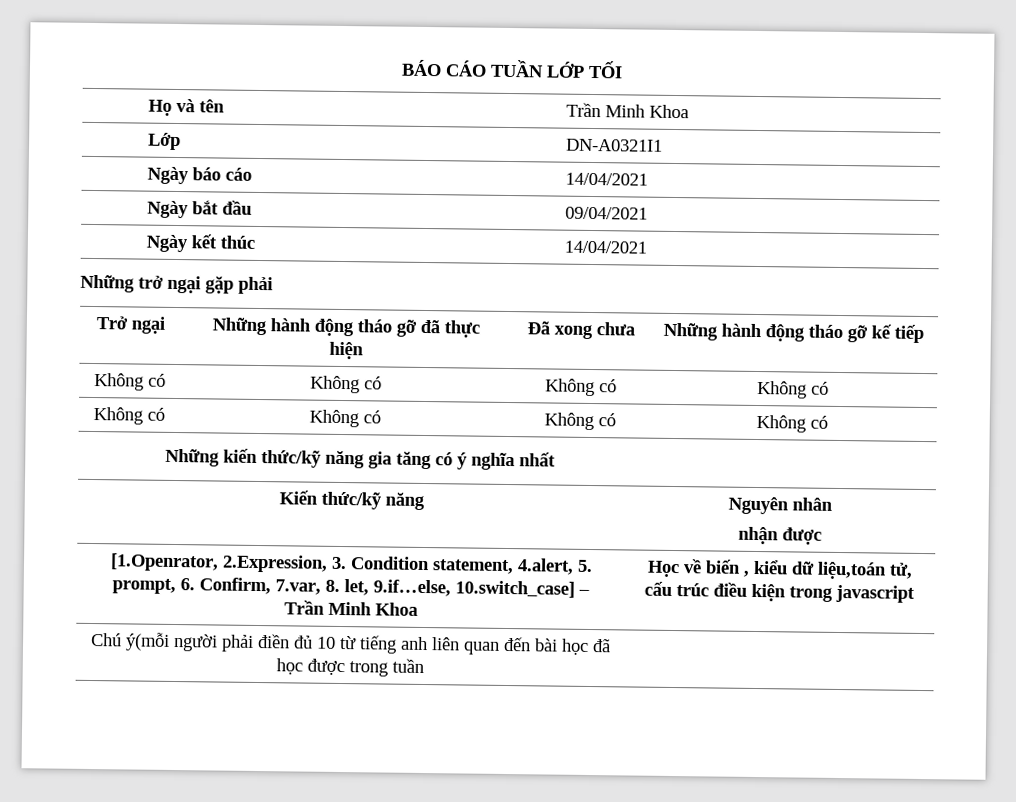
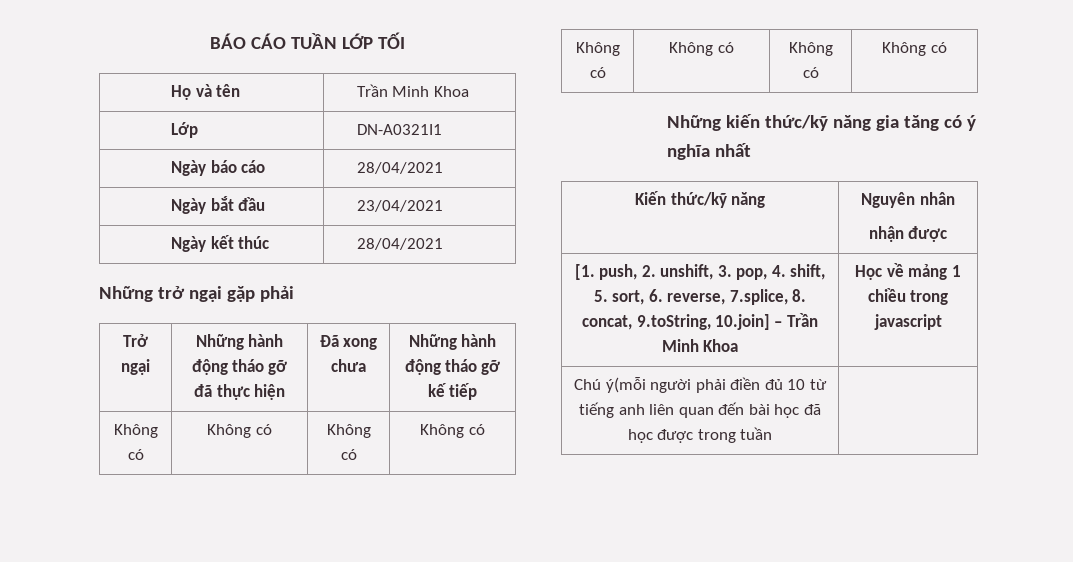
[564,172,648,186] 14/04/2021 -> [356,162,443,174] 28/04/2021
[564,206,648,220] 09/04/2021 -> [356,200,443,212] 23/04/2021
[563,240,647,254] 14/04/2021 -> [356,238,443,250] 28/04/2021
[109,553,593,575] [112,577,575,598] [1.Openrator, 2.Expression, 3. Condition statement, 4.alert, 5. prompt, 6. Confirm, 7.var, 8. let, 9.if…else, 10.switch_case] -> [574,264,826,280] [593,289,807,305] [582,314,770,330] [1. push, 2. unshift, 3. pop, 4. shift, 5. sort, 6. reverse, 7.splice, 8. concat, 9.toString, 10.join]
[704,559,913,580] [644,581,786,602] biến , kiểu dữ liệu,toán tử, cấu trúc điều kiện -> [908,264,961,280] [867,288,906,302] mảng 1 chiều

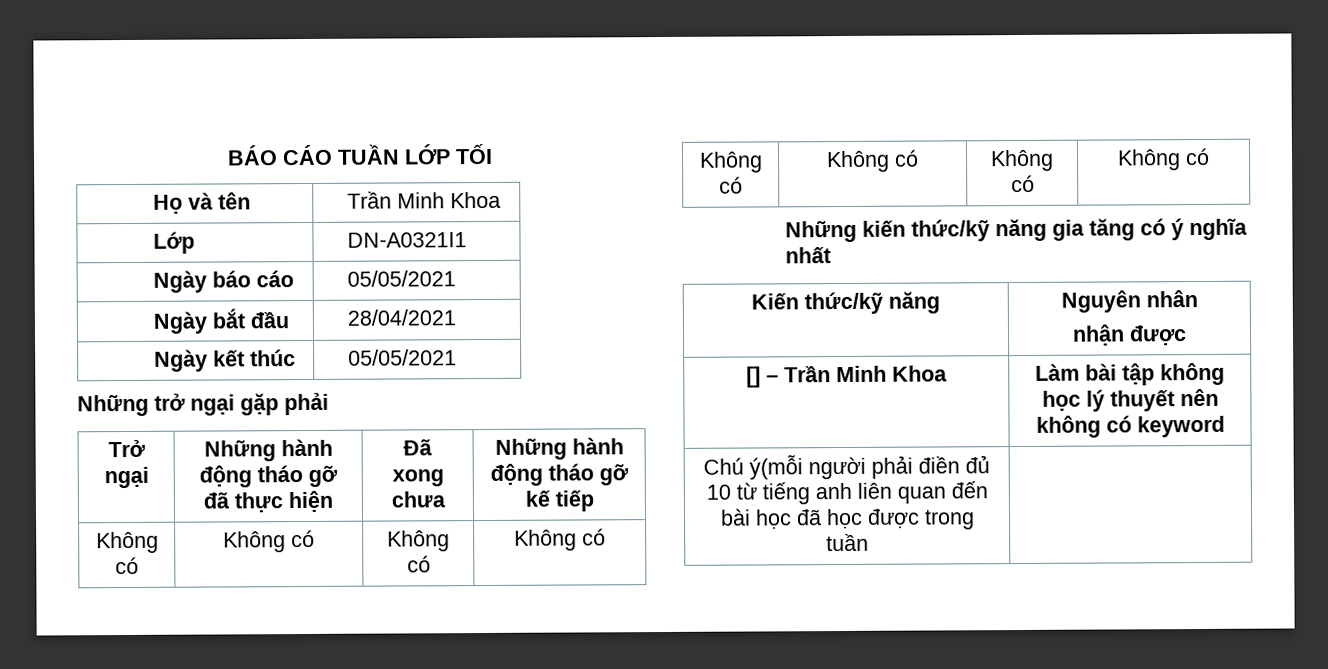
[356,162,443,174] 28/04/2021 -> [347,270,457,287] 05/05/2021
[356,200,443,212] 23/04/2021 -> [347,309,457,326] 28/04/2021
[356,238,443,250] 28/04/2021 -> [348,349,458,366] 05/05/2021
[574,264,826,280] [593,289,807,305] [582,313,818,330] [661,339,739,352] [855,263,961,280] [867,288,949,305] [873,314,942,330] [1. push, 2. unshift, 3. pop, 4. shift, 5. sort, 6. reverse, 7.splice, 8. concat, 9.toString, 10.join] – Trần Minh Khoa | Học về mảng 1 chiều trong javascript -> [746,365,948,388] [1035,362,1225,386] [1041,388,1219,412] [1035,415,1225,438] [] – Trần Minh Khoa | Làm bài tập không học lý thuyết nên không có keyword

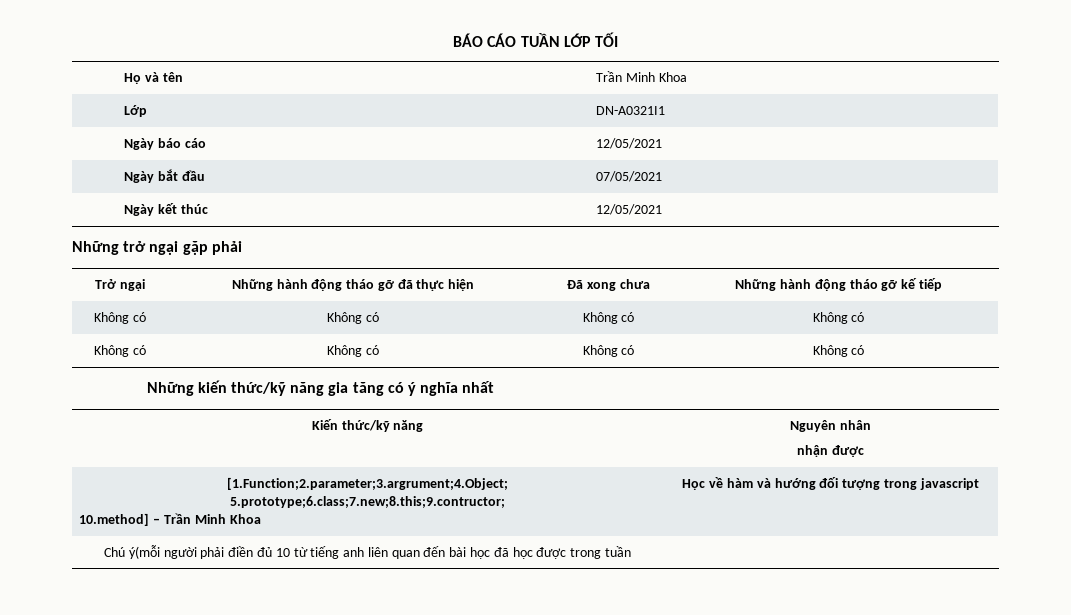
[347,270,457,287] 05/05/2021 -> [596,138,663,149] 12/05/2021
[347,309,457,326] 28/04/2021 -> [596,171,663,182] 07/05/2021
[348,349,458,366] 05/05/2021 -> [596,204,663,215] 12/05/2021
[746,366,761,388] [] -> [227,477,508,490] [230,496,505,508] [79,513,150,526] [1.Function;2.parameter;3.argrument;4.Object; // 5.prototype;6.class;7.new;8.this;9.contructor; // 10.method]
[1035,362,1225,386] [1041,388,1219,412] [1035,415,1225,438] Làm bài tập không học lý thuyết nên không có keyword -> [682,477,979,490] Học về hàm và hướng đối tượng trong javascript

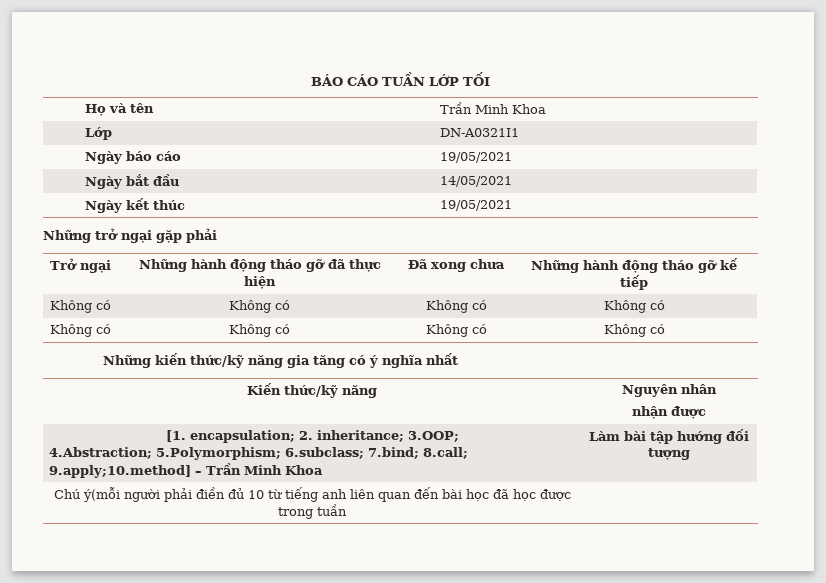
[596,138,663,149] 12/05/2021 -> [440,152,513,163] 19/05/2021
[596,171,663,182] 07/05/2021 -> [440,176,513,187] 14/05/2021
[596,204,663,215] 12/05/2021 -> [440,200,513,211] 19/05/2021
[227,477,508,490] [230,496,505,508] [79,513,150,526] [1.Function;2.parameter;3.argrument;4.Object; // 5.prototype;6.class;7.new;8.this;9.contructor; // 10.method] -> [165,430,459,443] [49,447,469,460] [49,465,192,478] [1. encapsulation; 2. inheritance; 3.OOP; // 4.Abstraction; 5.Polymorphism; 6.subclass; 7.bind; 8.call; 9.apply;10.method]
[682,477,771,490] Học về hàm và -> [589,431,673,444] Làm bài tập
[883,478,979,490] trong javascript -> (690, 454) none

